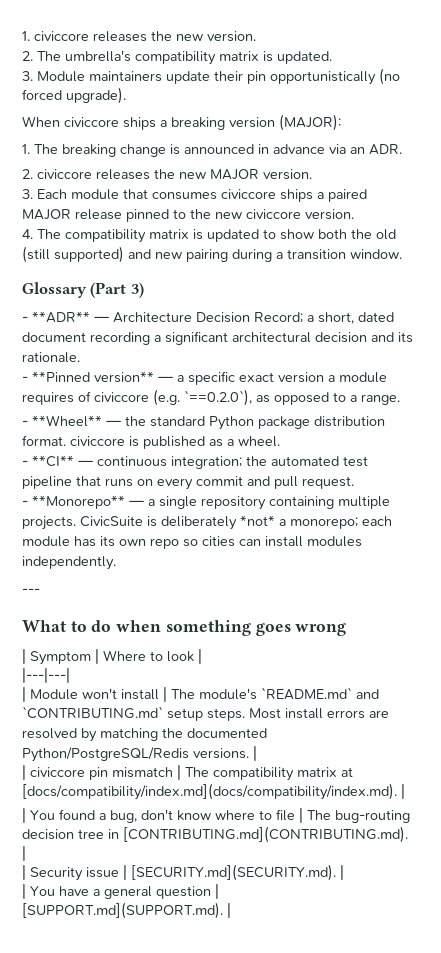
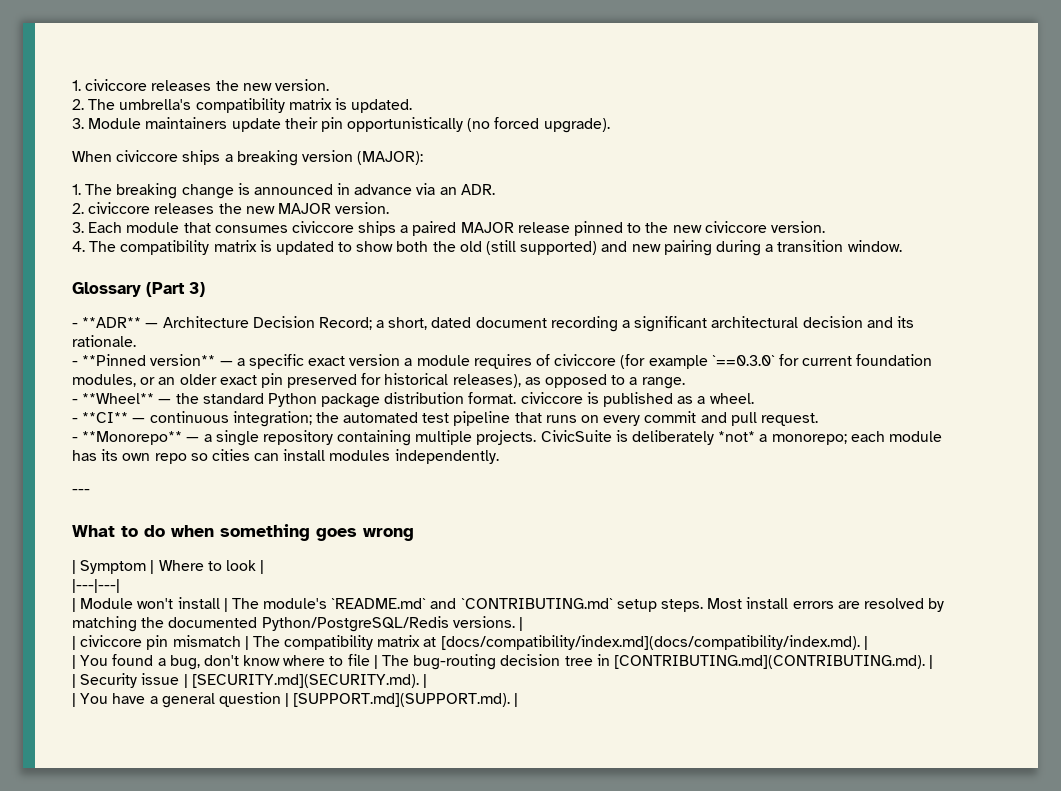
[153,389,252,406] (e.g. `==0.2.0`), -> [620,354,933,369] [72,373,521,388] (for example `==0.3.0` for current foundation modules, or an older exact pin preserved for historical releases),

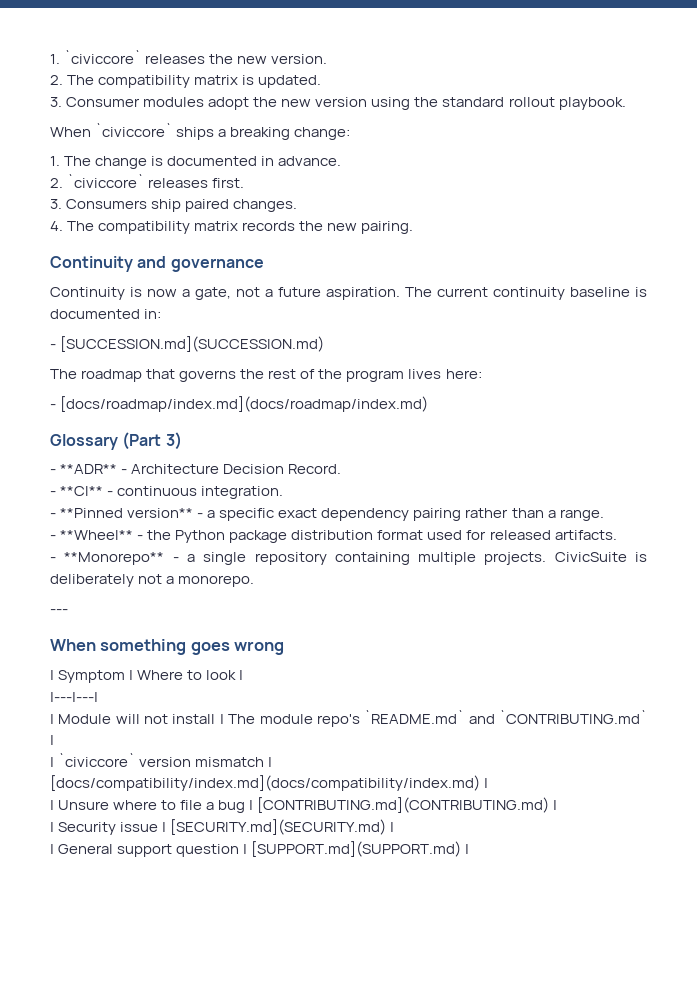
[72,79,148,91] 1. civiccore -> [50,50,142,64] 1. `civiccore`
[119,99,192,110] umbrella's -> (95, 80) none
[88,117,610,133] [72,150,179,162] Module maintainers update their pin opportunistically (no forced upgrade). // When civiccore -> [66,97,626,110] [50,123,173,137] Consumer modules adopt the new version using the standard rollout playbook. // When `civiccore`
[301,150,424,165] version (MAJOR): -> [294,127,351,140] change:
[116,183,178,199] breaking -> (92, 161) none
[253,183,495,195] [72,202,390,214] [72,221,825,236] [72,240,902,256] announced in advance via an ADR. // 2. civiccore releases the new MAJOR version. // 3. Each module that consumes civiccore ships a paired MAJOR release pinned to the new civiccore version. // 4. The compatibility matrix is updated to show both the old (still supported) and new pairing during a transition window. -> [167,156,342,166] [50,174,245,188] [50,199,298,212] [50,221,414,234] [50,256,264,272] [50,287,647,300] [50,309,162,319] [50,336,325,352] [50,369,482,382] [50,396,429,412] documented in advance. // 2. `civiccore` releases first. // 3. Consumers ship paired changes. // 4. The compatibility matrix records the new pairing. // Continuity and governance // Continuity is now a gate, not a future aspiration. The current continuity baseline is documented in: // - [SUCCESSION.md](SUCCESSION.md) // The roadmap that governs the rest of the program lives here: // - [docs/roadmap/index.md](docs/roadmap/index.md)
[145,323,159,328] — -> [121,469,128,474] -
[318,316,914,332] [72,335,136,347] Record; a short, dated document recording a significant architectural decision and its rationale. -> [288,464,342,474] [50,486,284,499] Record. // - **CI** - continuous integration.
[219,361,233,366] — -> [197,513,204,518] -
[349,354,933,369] [72,373,685,389] [72,392,754,408] [72,411,818,427] version a module requires of civiccore (for example `==0.3.0` for current foundation modules, or an older exact pin preserved for historical releases), as opposed to a range. // - **Wheel** — the standard Python package distribution format. civiccore is published as a wheel. // - **CI** — continuous integration; the automated test pipeline that runs on every commit and pull request. -> [321,508,604,521] [50,530,617,543] dependency pairing rather than a range. // - **Wheel** - the Python package distribution format used for released artifacts.
[186,437,200,442] — -> [172,557,179,562] -
[718,431,942,445] [72,449,499,464] [72,489,90,494] [72,525,214,537] *not* a monorepo; each module has its own repo so cities can install modules independently. // --- // What to do when -> [138,574,255,587] [50,609,68,614] [50,639,96,651] not a monorepo. // --- // When
[137,598,174,609] won't -> [115,714,169,724] will not
[263,598,328,609] module's -> [259,714,360,727] module repo's
[616,597,945,612] [72,616,523,632] [72,635,868,650] [72,654,925,670] setup steps. Most install errors are resolved by matching the documented Python/PostgreSQL/Redis versions. | // | civiccore pin mismatch | The compatibility matrix at [docs/compatibility/index.md](docs/compatibility/index.md). | // | You found a bug, don't know where to file | The bug-routing decision tree in [CONTRIBUTING.md](CONTRIBUTING.md). -> [50,735,54,745] [50,753,273,767] [50,775,489,791] [50,797,550,813] | // | `civiccore` version mismatch | [docs/compatibility/index.md](docs/compatibility/index.md) | // | Unsure where to file a bug | [CONTRIBUTING.md](CONTRIBUTING.md)
[191,674,427,688] [72,693,215,708] [SECURITY.md](SECURITY.md). | // | You have a general -> [170,819,395,835] [50,844,173,857] [SECURITY.md](SECURITY.md) | // | General support
[293,693,511,707] [SUPPORT.md](SUPPORT.md). -> [251,841,462,857] [SUPPORT.md](SUPPORT.md)

